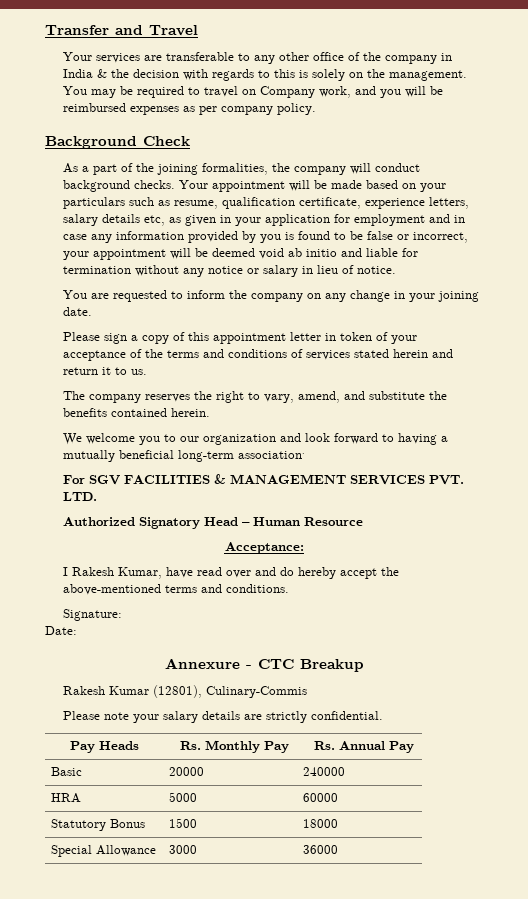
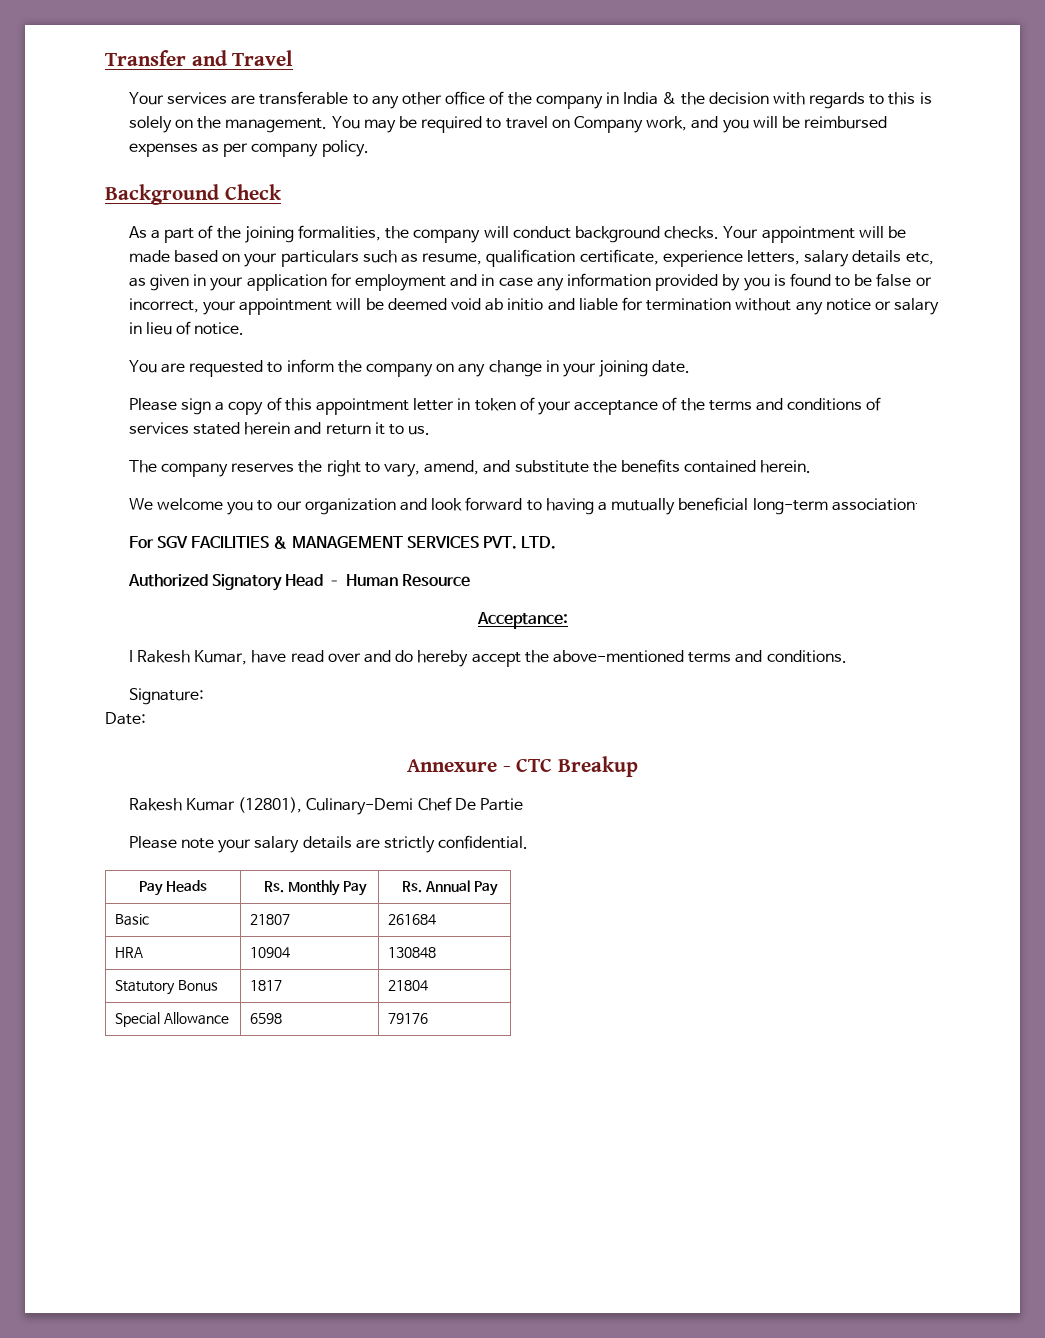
[205,686,307,698] Culinary-Commis -> [306,797,524,815] Culinary-Demi Chef De Partie
[168,767,204,776] [302,767,345,776] 20000 | 240000 -> [249,914,290,925] [387,914,436,925] 21807 | 261684
[168,792,197,802] [302,793,338,802] 5000 | 60000 -> [249,947,290,958] [387,947,436,958] 10904 | 130848
[168,818,197,828] [302,819,338,828] 1500 | 18000 -> [249,980,282,991] [387,980,428,991] 1817 | 21804
[168,845,197,854] [302,845,338,854] 3000 | 36000 -> [249,1013,282,1024] [387,1013,428,1024] 6598 | 79176

